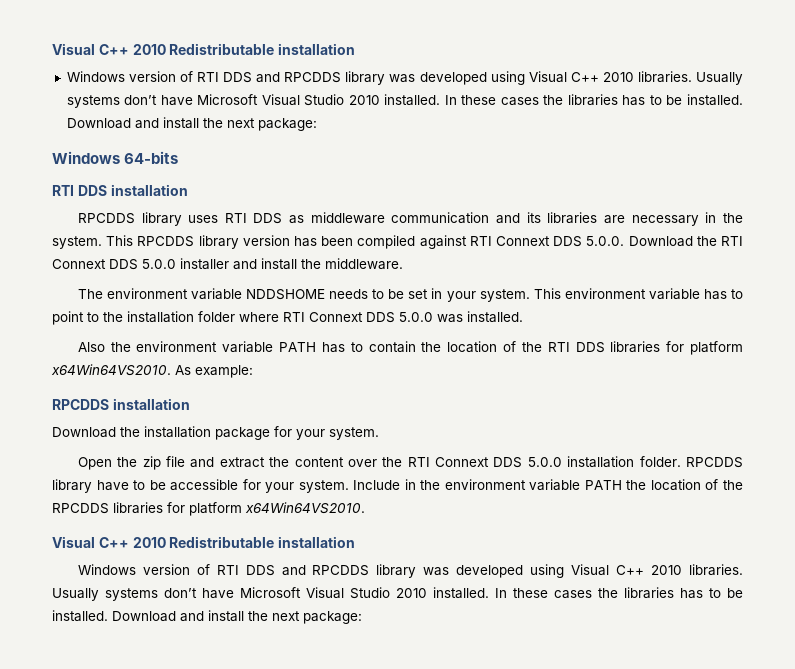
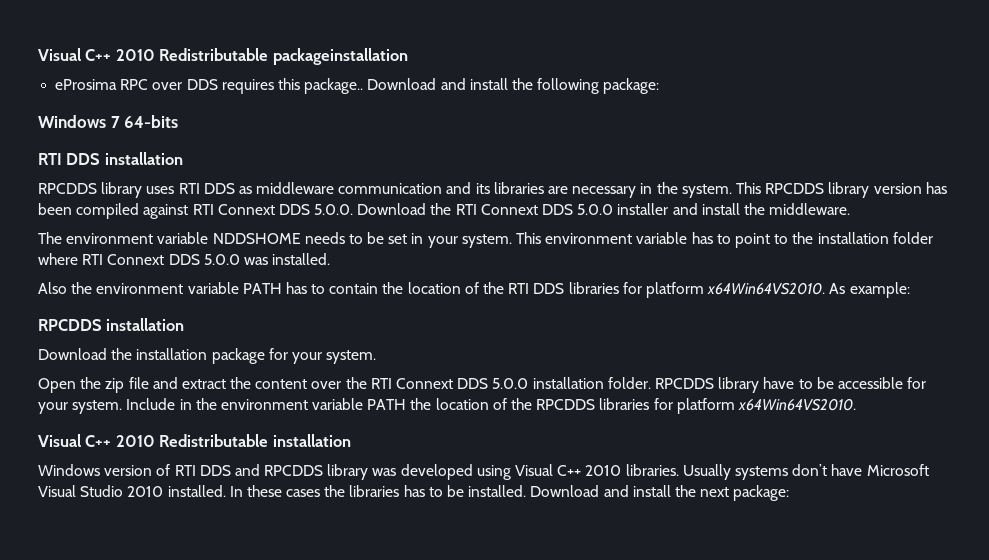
[52,43,356,55] [66,71,743,85] [66,94,743,108] [66,117,255,129] Visual C++ 2010 Redistributable installation // Windows version of RTI DDS and RPCDDS library was developed using Visual C++ 2010 libraries. Usually systems don’t have Microsoft Visual Studio 2010 installed. In these cases the libraries has to be installed. Download and install the next -> [38,48,408,65] [55,78,600,94] Visual C++ 2010 Redistributable packageinstallation // eProsima RPC over DDS requires this package.. Download and install the following
(120, 157) none -> [110,116,120,128] 7

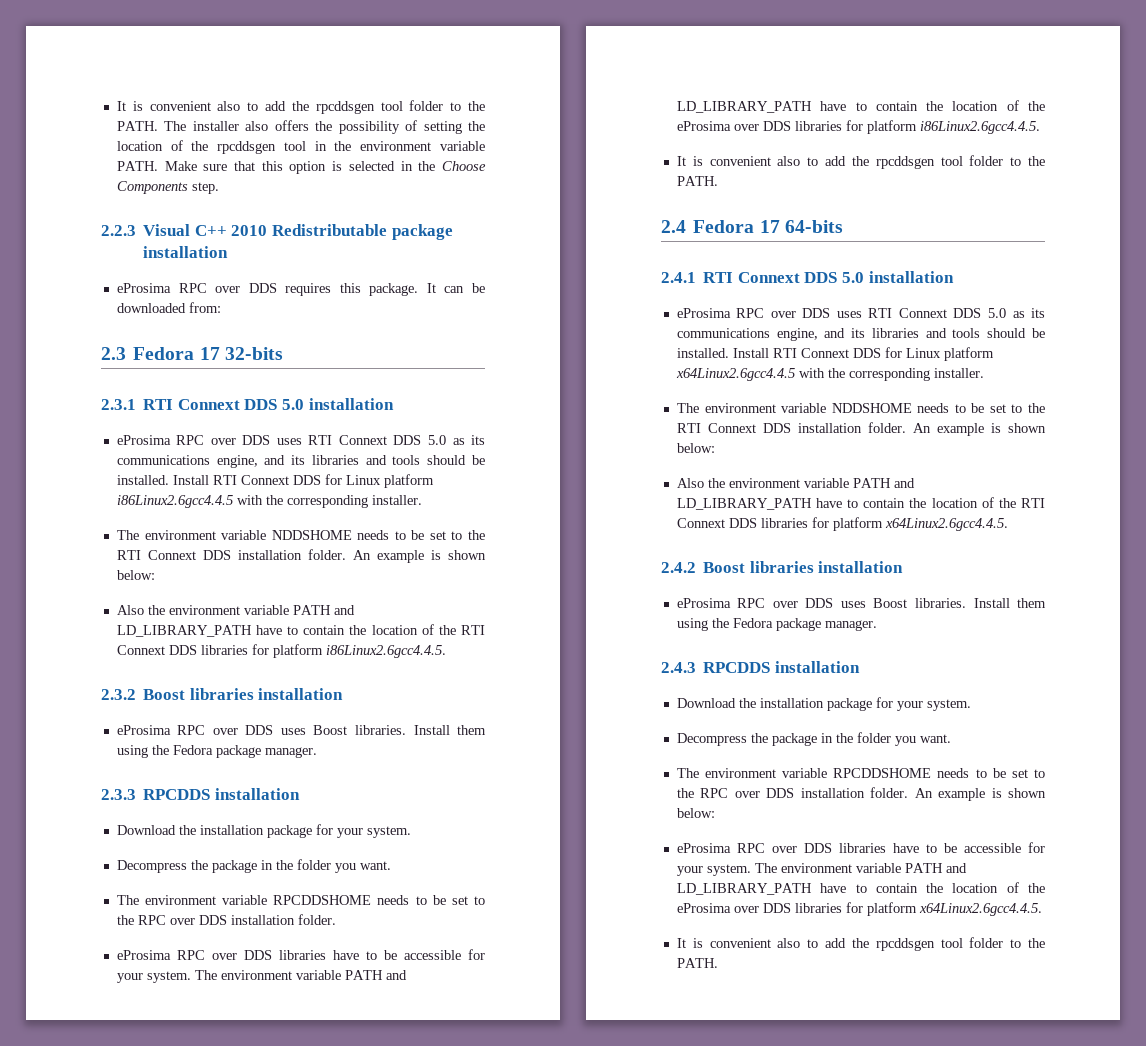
[38,48,408,65] Visual C++ 2010 Redistributable packageinstallation -> [116,100,485,114] [116,120,485,134] [116,140,485,154] [116,161,486,174] [116,181,219,194] [101,224,453,240] [143,246,229,258] It is convenient also to add the rpcddsgen tool folder to the PATH. The installer also offers the possibility of setting the location of the rpcddsgen tool in the environment variable PATH. Make sure that this option is selected in the Choose Components step. // 2.2.3 Visual C++ 2010 Redistributable package installation
[304,78,660,94] [38,115,179,128] [38,152,183,165] [38,182,947,198] [38,203,851,219] [38,232,933,248] [38,253,331,265] [38,282,910,298] [38,318,185,331] [38,348,377,364] [38,377,927,393] [38,398,856,414] [38,434,351,447] [38,464,929,480] [38,485,790,501] package.. Download and install the following package: // Windows 7 64-bits // RTI DDS installation // RPCDDS library uses RTI DDS as middleware communication and its libraries are necessary in the system. This RPCDDS library version has been compiled against RTI Connext DDS 5.0.0. Download the RTI Connext DDS 5.0.0 installer and install the middleware. // The environment variable NDDSHOME needs to be set in your system. This environment variable has to point to the installation folder where RTI Connext DDS 5.0.0 was installed. // Also the environment variable PATH has to contain the location of the RTI DDS libraries for platform x64Win64VS2010. As example: // RPCDDS installation // Download the installation package for your system. // Open the zip file and extract the content over the RTI Connext DDS 5.0.0 installation folder. RPCDDS library have to be accessible for your system. Include in the environment variable PATH the location of the RPCDDS libraries for platform x64Win64VS2010. // Visual C++ 2010 Redistributable installation // Windows version of RTI DDS and RPCDDS library was developed using Visual C++ 2010 libraries. Usually systems don’t have Microsoft Visual Studio 2010 installed. In these cases the libraries has to be installed. Download and install the next package: -> [369,283,486,296] [116,302,221,313] [101,347,283,360] [101,398,394,410] [116,435,485,445] [116,455,486,468] [116,474,434,488] [116,495,422,508] [116,530,486,540] [116,549,487,563] [116,570,155,580] [116,605,355,615] [116,624,486,637] [116,644,446,658] [101,688,344,700] [116,725,486,735] [116,745,317,758] [101,788,300,800] [116,824,411,838] [116,859,391,873] [116,895,486,905] [116,914,336,925] [116,949,485,960] [116,970,407,983] [676,100,1045,113] [676,120,1040,134] [676,155,1045,169] [676,176,718,186] [661,220,843,233] [661,271,954,283] [676,308,1045,318] [676,328,1045,341] [676,347,994,361] [675,368,984,381] [676,403,1045,413] [676,422,1046,436] [676,443,715,453] [676,478,915,488] [676,497,1045,510] [676,517,1008,531] [661,561,904,573] [676,598,1046,608] [676,618,877,631] [661,661,860,673] [676,697,971,711] [676,732,951,746] [676,768,1045,778] [676,787,1046,801] [676,808,715,818] [676,842,1045,853] [676,863,967,876] [676,882,1045,895] [676,902,1042,916] [676,937,1045,951] [676,958,718,968] package. It can be downloaded from: // 2.3 Fedora 17 32-bits // 2.3.1 RTI Connext DDS 5.0 installation // eProsima RPC over DDS uses RTI Connext DDS 5.0 as its communications engine, and its libraries and tools should be installed. Install RTI Connext DDS for Linux platform i86Linux2.6gcc4.4.5 with the corresponding installer. // The environment variable NDDSHOME needs to be set to the RTI Connext DDS installation folder. An example is shown below: // Also the environment variable PATH and LD_LIBRARY_PATH have to contain the location of the RTI Connext DDS libraries for platform i86Linux2.6gcc4.4.5. // 2.3.2 Boost libraries installation // eProsima RPC over DDS uses Boost libraries. Install them using the Fedora package manager. // 2.3.3 RPCDDS installation // Download the installation package for your system. // Decompress the package in the folder you want. // The environment variable RPCDDSHOME needs to be set to the RPC over DDS installation folder. // eProsima RPC over DDS libraries have to be accessible for your system. The environment variable PATH and LD_LIBRARY_PATH have to contain the location of the eProsima over DDS libraries for platform i86Linux2.6gcc4.4.5. // It is convenient also to add the rpcddsgen tool folder to the PATH. // 2.4 Fedora 17 64-bits // 2.4.1 RTI Connext DDS 5.0 installation // eProsima RPC over DDS uses RTI Connext DDS 5.0 as its communications engine, and its libraries and tools should be installed. Install RTI Connext DDS for Linux platform x64Linux2.6gcc4.4.5 with the corresponding installer. // The environment variable NDDSHOME needs to be set to the RTI Connext DDS installation folder. An example is shown below: // Also the environment variable PATH and LD_LIBRARY_PATH have to contain the location of the RTI Connext DDS libraries for platform x64Linux2.6gcc4.4.5. // 2.4.2 Boost libraries installation // eProsima RPC over DDS uses Boost libraries. Install them using the Fedora package manager. // 2.4.3 RPCDDS installation // Download the installation package for your system. // Decompress the package in the folder you want. // The environment variable RPCDDSHOME needs to be set to the RPC over DDS installation folder. An example is shown below: // eProsima RPC over DDS libraries have to be accessible for your system. The environment variable PATH and LD_LIBRARY_PATH have to contain the location of the eProsima over DDS libraries for platform x64Linux2.6gcc4.4.5. // It is convenient also to add the rpcddsgen tool folder to the PATH.

